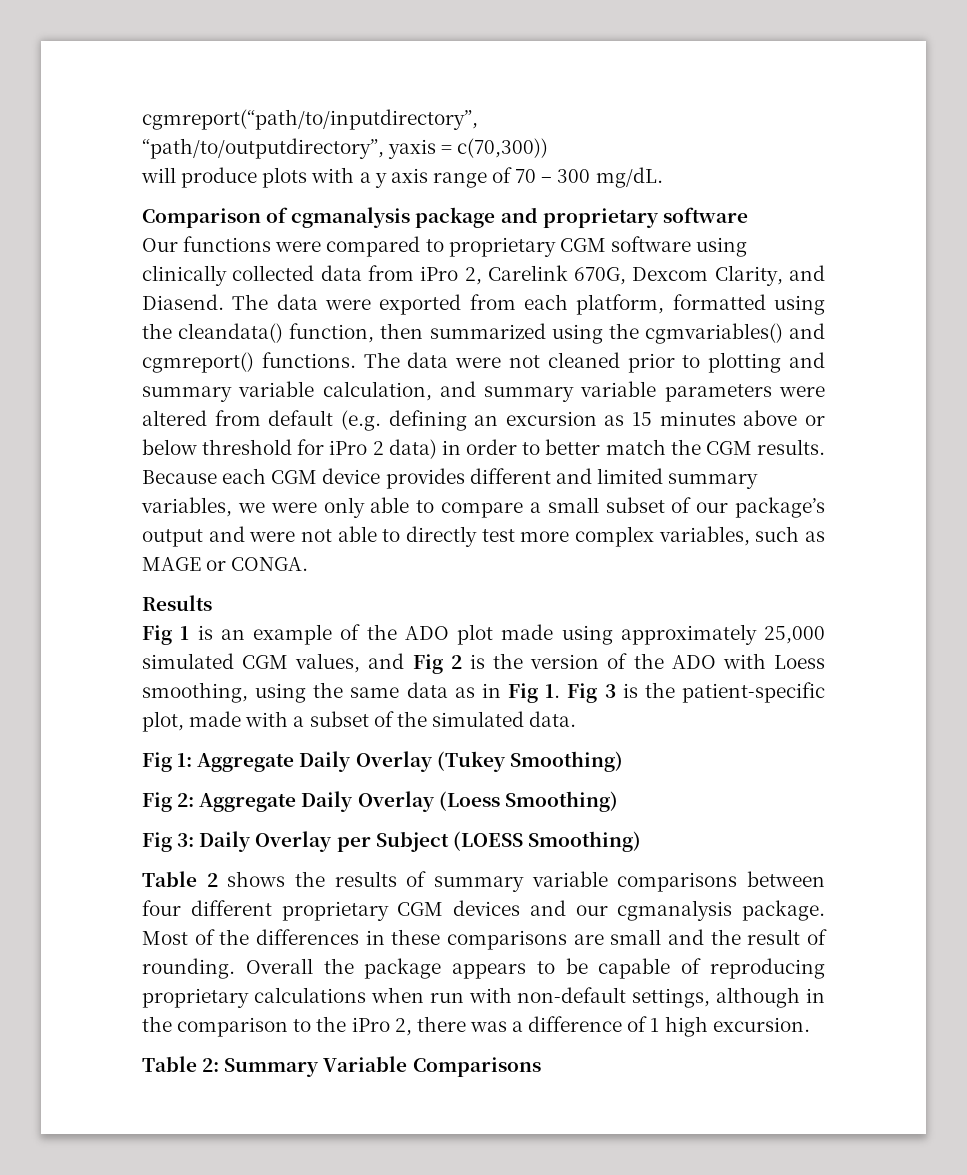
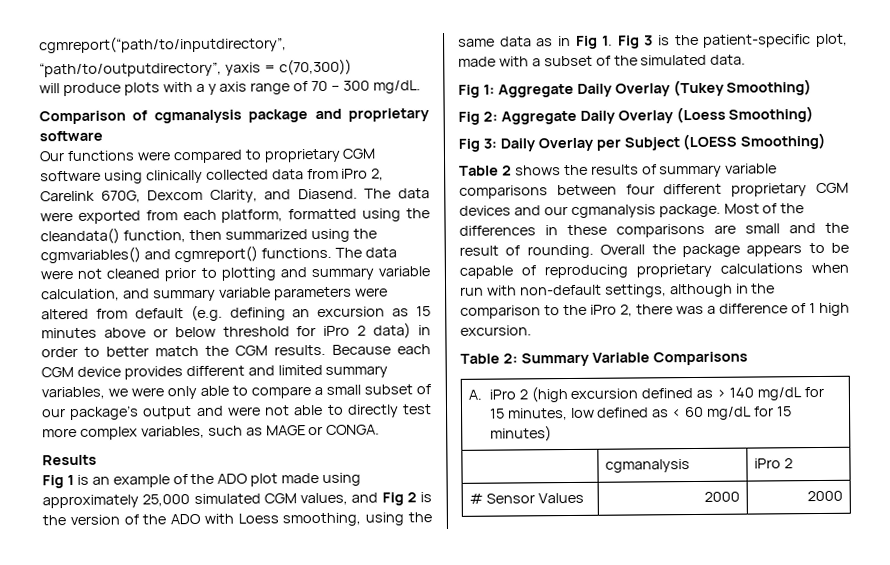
(541, 1067) none -> [468,386,824,403] [489,406,792,421] [489,425,552,442] [605,459,691,473] [754,458,794,469] [469,492,585,504] [703,491,740,502] [806,490,843,502] // A. iPro 2 (high excursion defined as > 140 mg/dL for 15 minutes, low defined as < 60 mg/dL for 15 minutes) // | cgmanalysis | iPro 2 // # Sensor Values | 2000 | 2000

